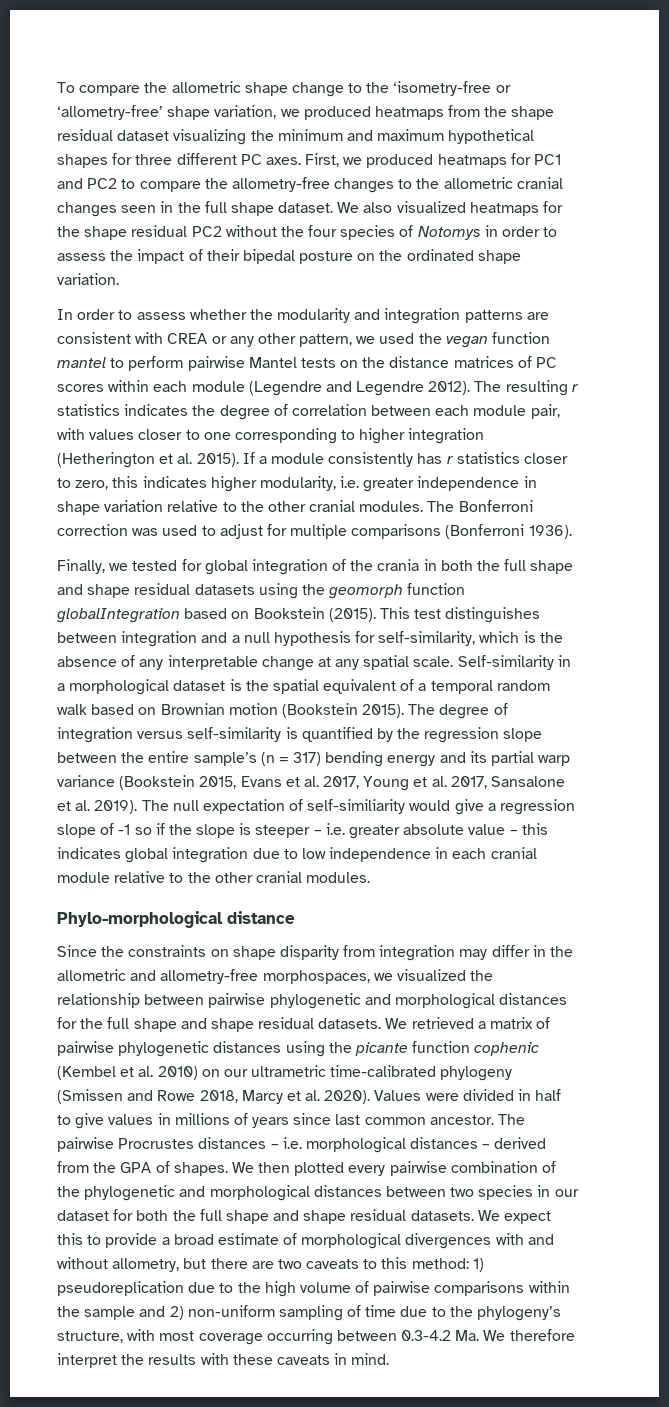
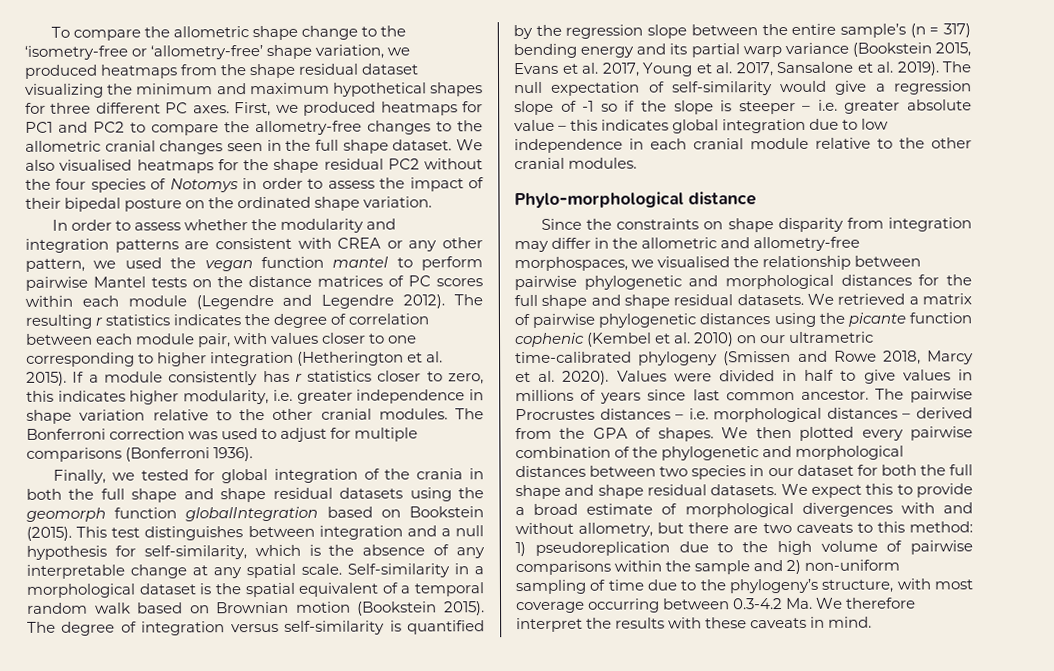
[396,201,466,213] visualized -> [59,159,133,171] visualised
[307,799,406,814] self-similiarity -> [671,81,773,96] self-similarity
[396,969,466,981] visualized -> [657,256,731,268] visualised

